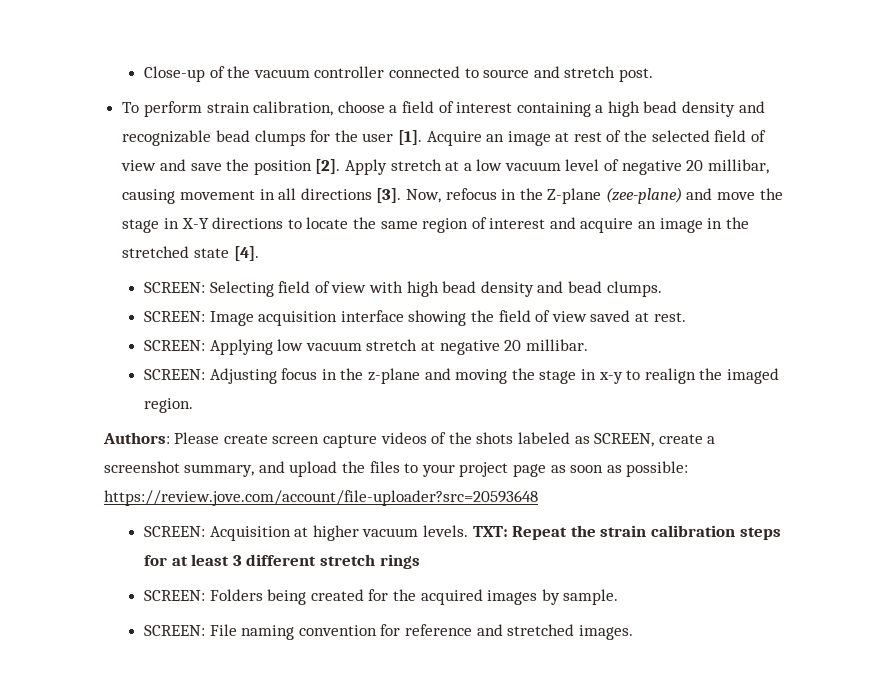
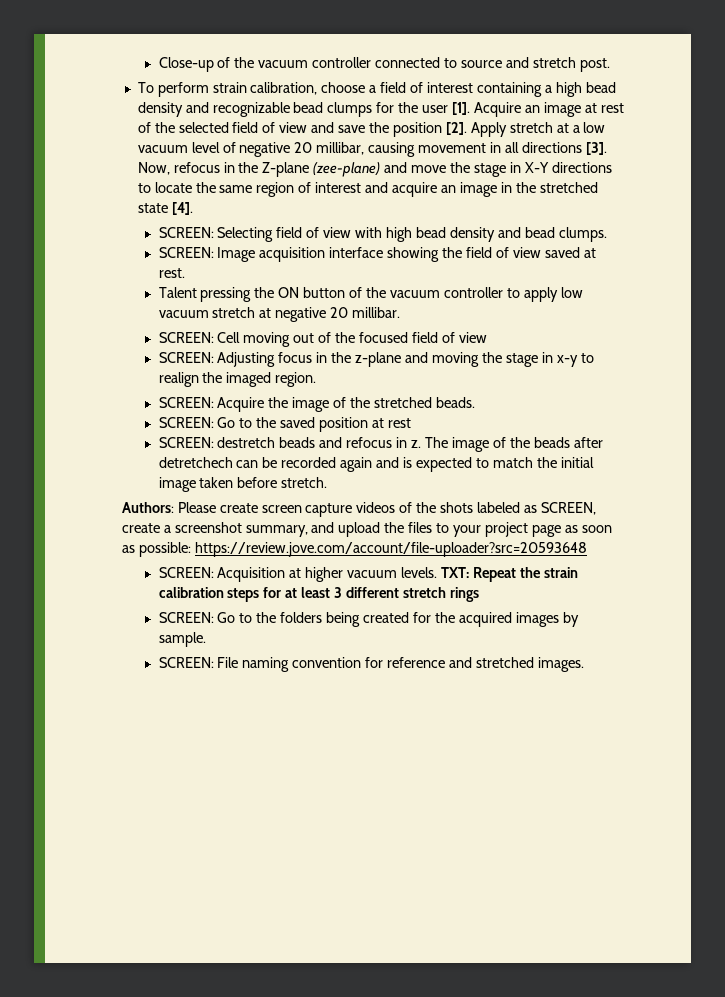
[144,339,273,355] SCREEN: Applying -> [158,287,558,302] Talent pressing the ON button of the vacuum controller to apply
(588, 345) none -> [158,332,487,347] // SCREEN: Cell moving out of the focused field of view
(194, 405) none -> [158,397,475,412] [158,417,411,432] [158,437,603,452] [158,457,594,472] [158,477,328,492] // SCREEN: Acquire the image of the stretched beads. // SCREEN: Go to the saved position at rest // SCREEN: destretch beads and refocus in z. The image of the beads after detretchech can be recorded again and is expected to match the initial image taken before stretch.
[209,589,263,601] Folders -> [217,612,323,623] Go to the folders

